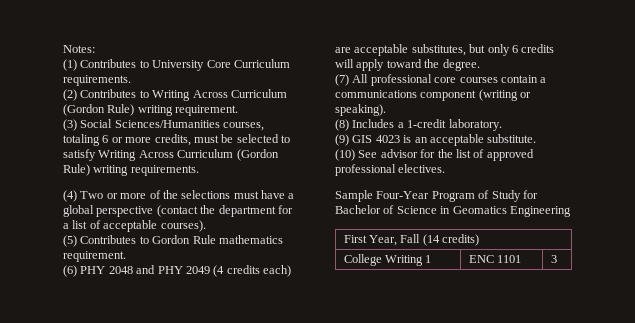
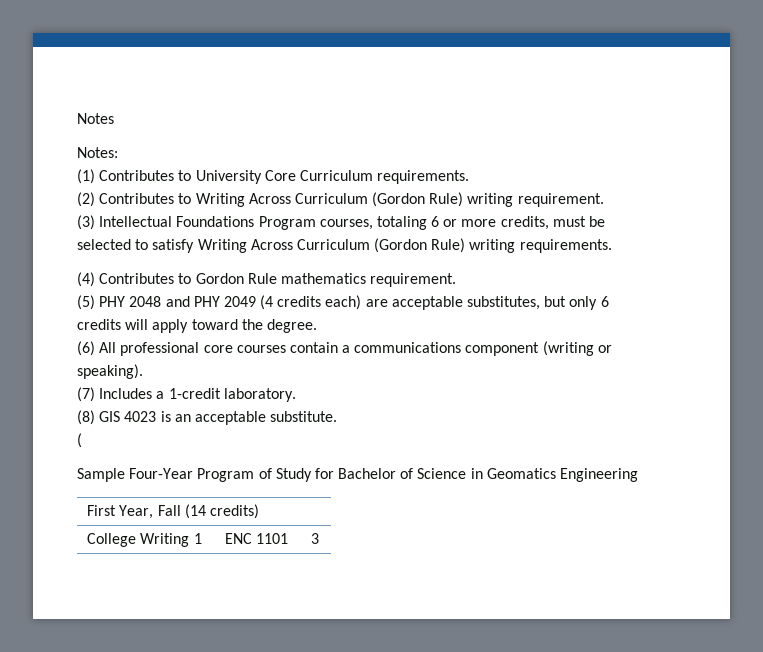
(63, 49) none -> [77,113,114,124] Notes //
[80,119,220,128] Social Sciences/Humanities -> [99,216,316,230] Intellectual Foundations Program
[80,190,295,199] [63,205,293,217] [63,220,206,232] [63,235,77,247] Two or more of the selections must have a global perspective (contact the department for a list of acceptable courses). // (5) -> (95, 279) none
[63,265,77,277] (6) -> [77,295,95,310] (5)
[335,74,349,86] (7) -> [77,341,95,356] (6)
[335,119,349,131] (8) -> [77,387,95,402] (7)
[335,134,349,146] (9) -> [77,410,95,425] (8)
[335,149,534,161] [335,164,446,176] (10) See advisor for the list of approved professional electives. -> [77,433,82,448] (

